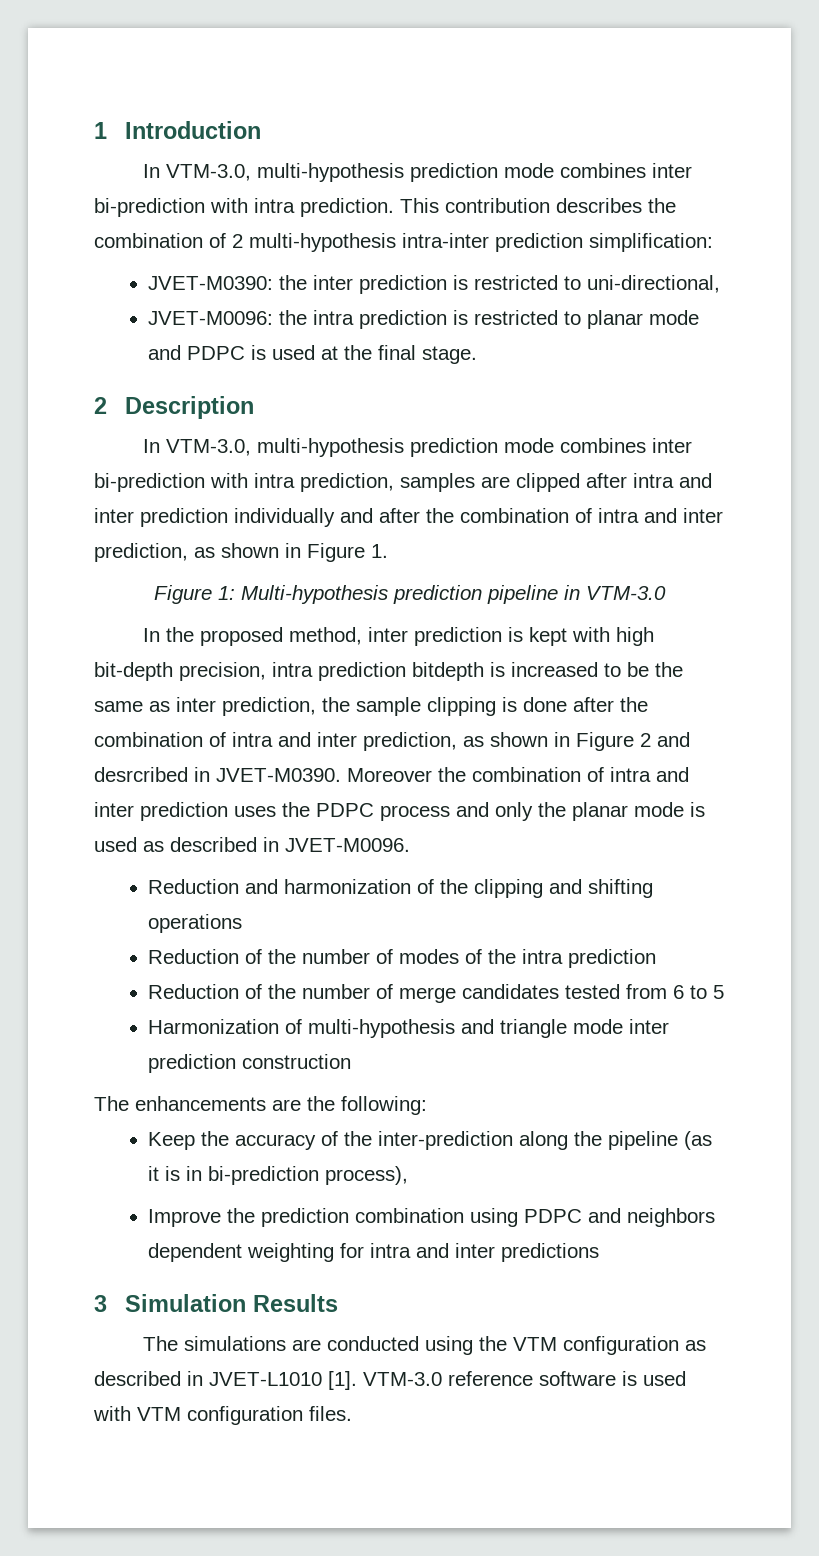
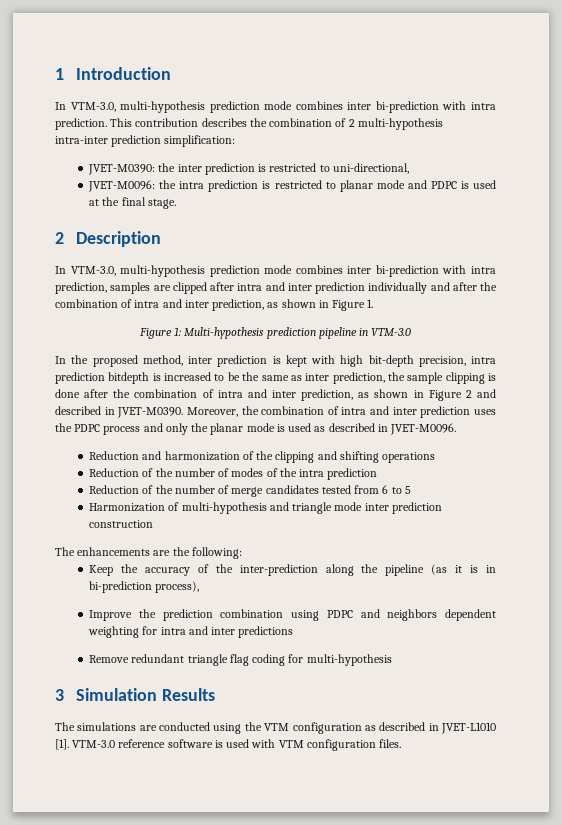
[94,767,188,782] desrcribed -> [55,406,101,415] described
[347,768,432,782] Moreover -> [186,407,238,417] Moreover,
(600, 1252) none -> [89,654,392,666] // Remove redundant triangle flag coding for multi-hypothesis

